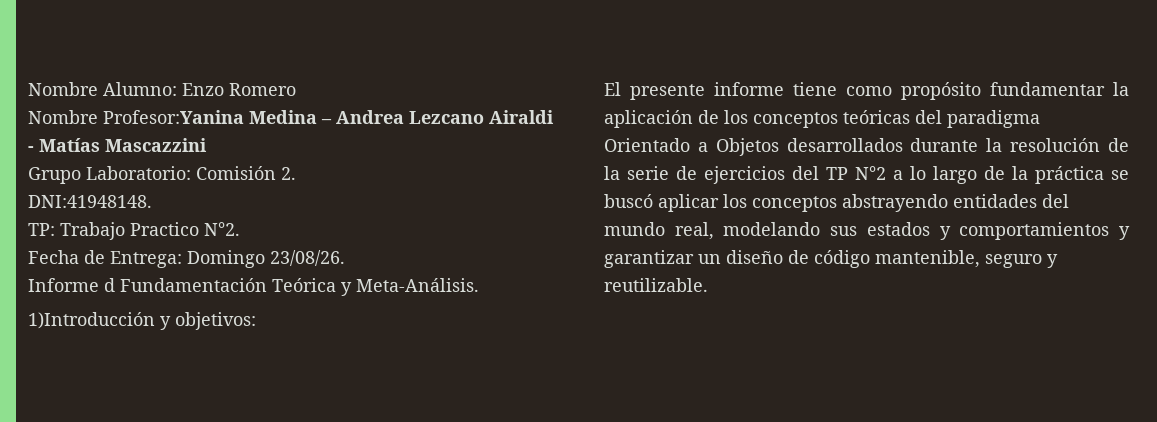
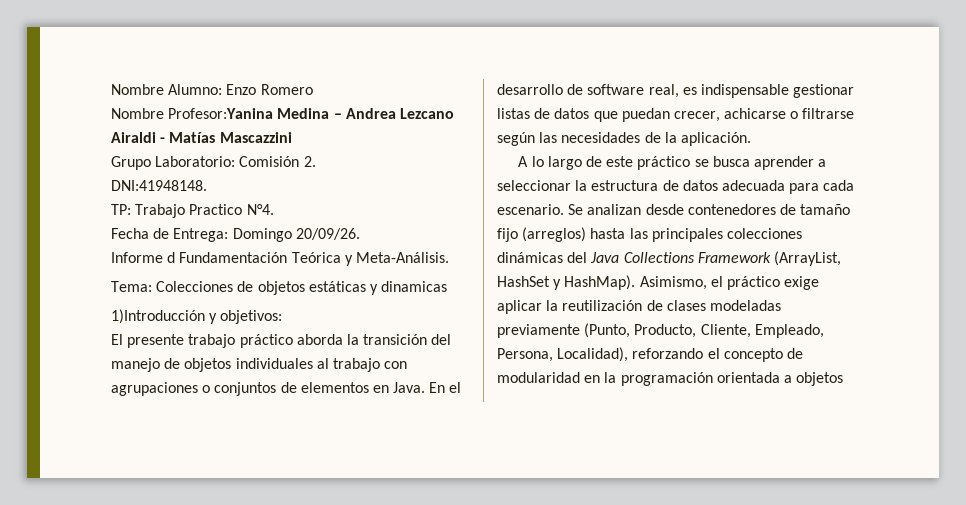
[204,222,240,236] N°2. -> [246,204,274,215] N°4.
[270,250,345,266] 23/08/26. -> [295,228,360,240] 20/09/26.
(479, 285) none -> [111,281,448,295] // Tema: Colecciones de objetos estáticas y dinamicas
[714,82,1129,100] [604,110,1040,128] [604,138,1129,156] [604,166,1129,184] [604,194,1069,212] [604,222,1130,240] [604,250,1058,268] [604,278,708,292] informe tiene como propósito fundamentar la aplicación de los conceptos teóricas del paradigma Orientado a Objetos desarrollados durante la resolución de la serie de ejercicios del TP N°2 a lo largo de la práctica se buscó aplicar los conceptos abstrayendo entidades del mundo real, modelando sus estados y comportamientos y garantizar un diseño de código mantenible, seguro y reutilizable. -> [188,334,452,348] [111,358,408,372] [111,382,462,396] [497,84,855,98] [497,108,855,122] [497,132,751,146] [518,156,827,170] [497,180,855,194] [497,204,851,215] [497,227,802,242] [497,251,841,266] [497,275,820,290] [497,300,781,314] [497,323,824,338] [497,347,803,362] [497,372,844,386] trabajo práctico aborda la transición del manejo de objetos individuales al trabajo con agrupaciones o conjuntos de elementos en Java. En el desarrollo de software real, es indispensable gestionar listas de datos que puedan crecer, achicarse o filtrarse según las necesidades de la aplicación. // A lo largo de este práctico se busca aprender a seleccionar la estructura de datos adecuada para cada escenario. Se analizan desde contenedores de tamaño fijo (arreglos) hasta las principales colecciones dinámicas del Java Collections Framework (ArrayList, HashSet y HashMap). Asimismo, el práctico exige aplicar la reutilización de clases modeladas previamente (Punto, Producto, Cliente, Empleado, Persona, Localidad), reforzando el concepto de modularidad en la programación orientada a objetos

